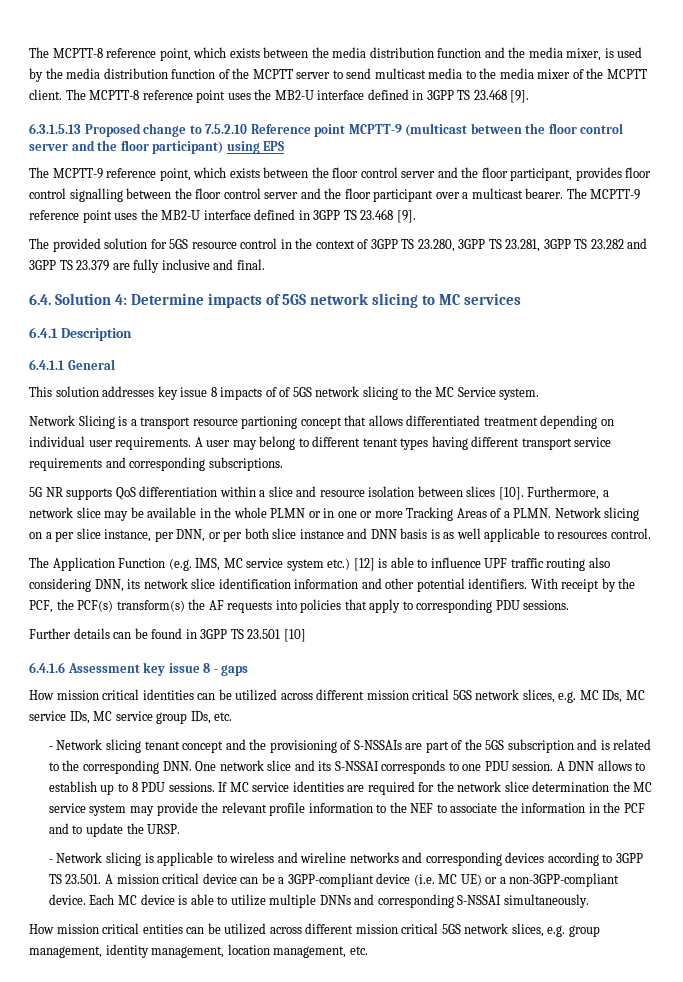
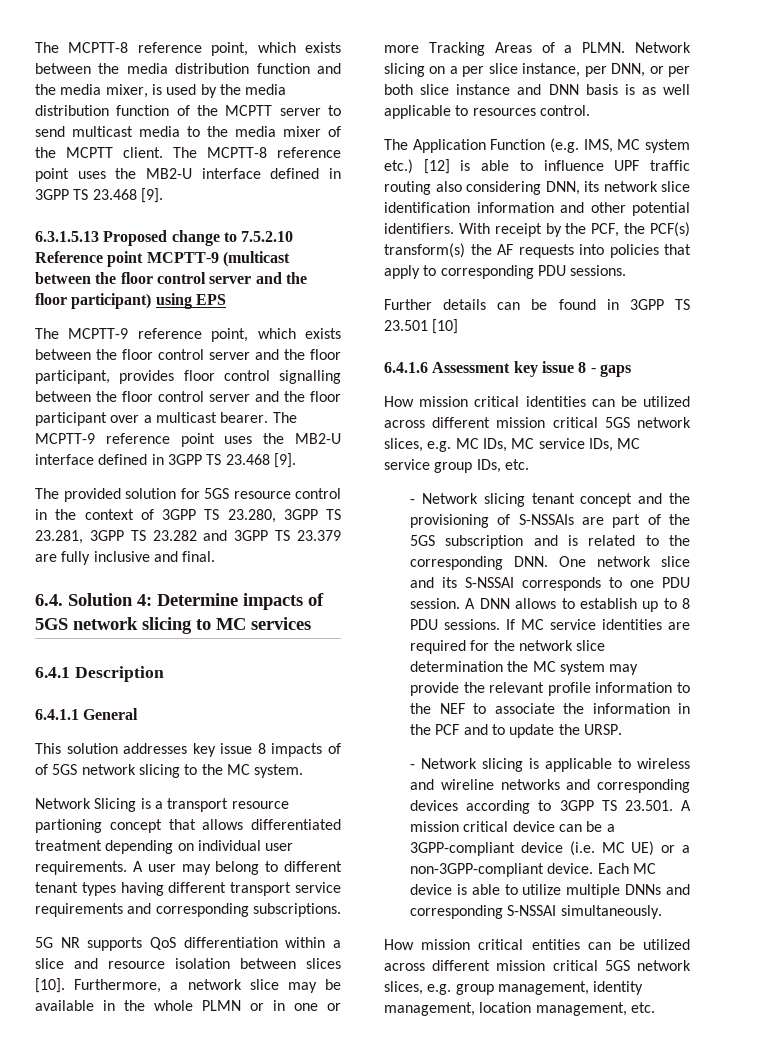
[457,387,496,397] Service -> (250, 769) none
[246,558,284,568] service -> (641, 144) none
[48,803,86,813] service -> (556, 666) none

